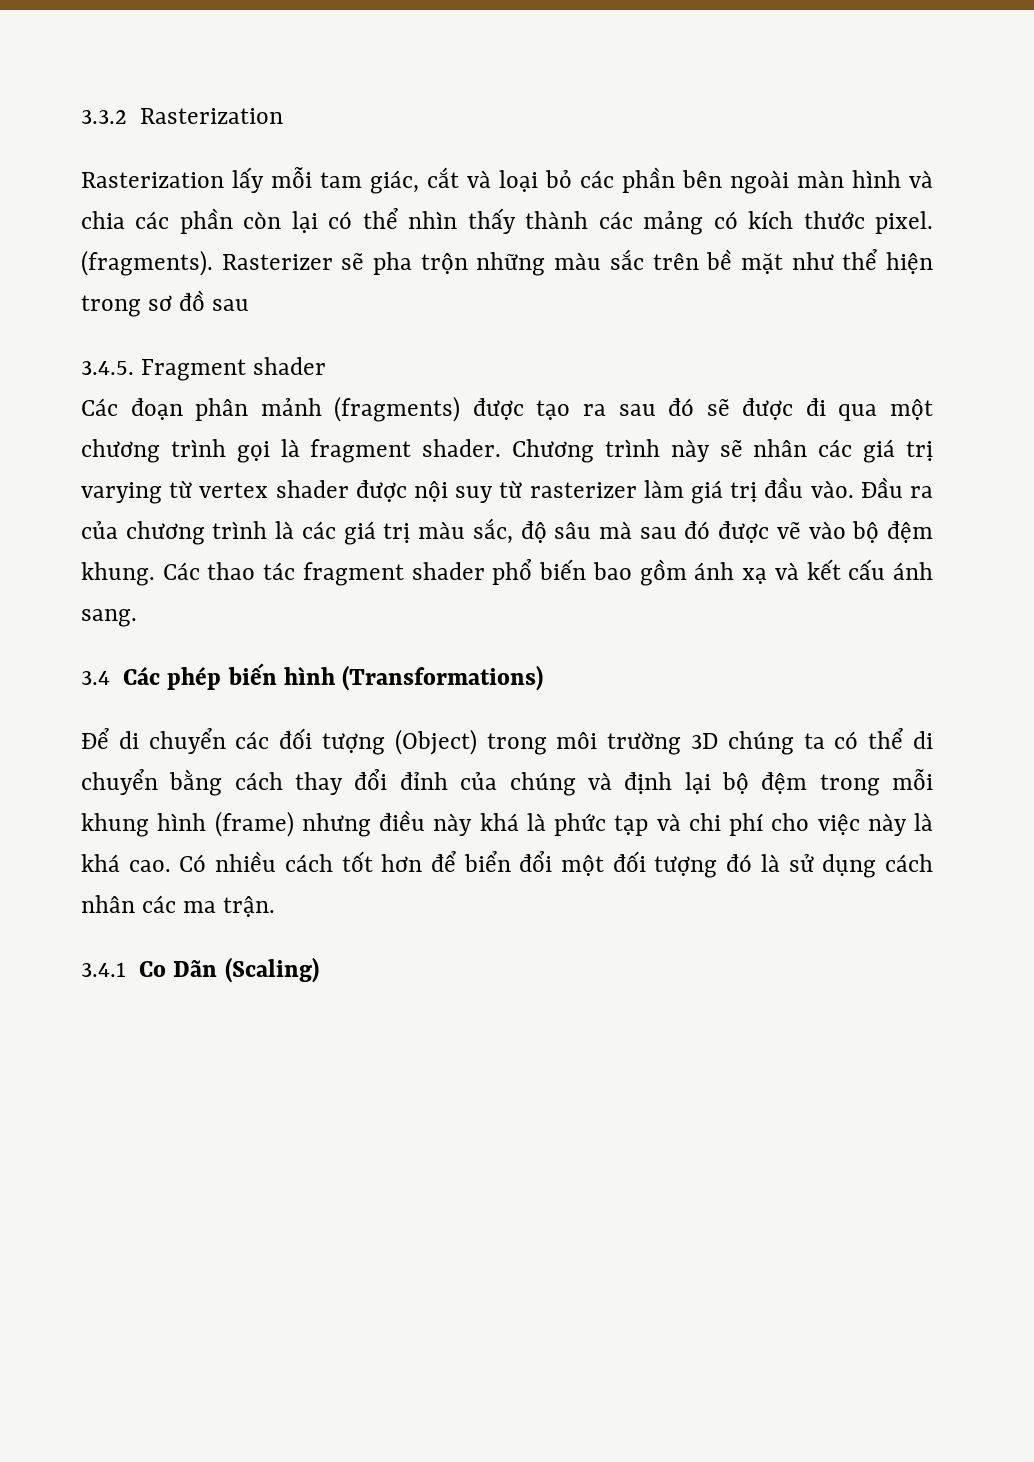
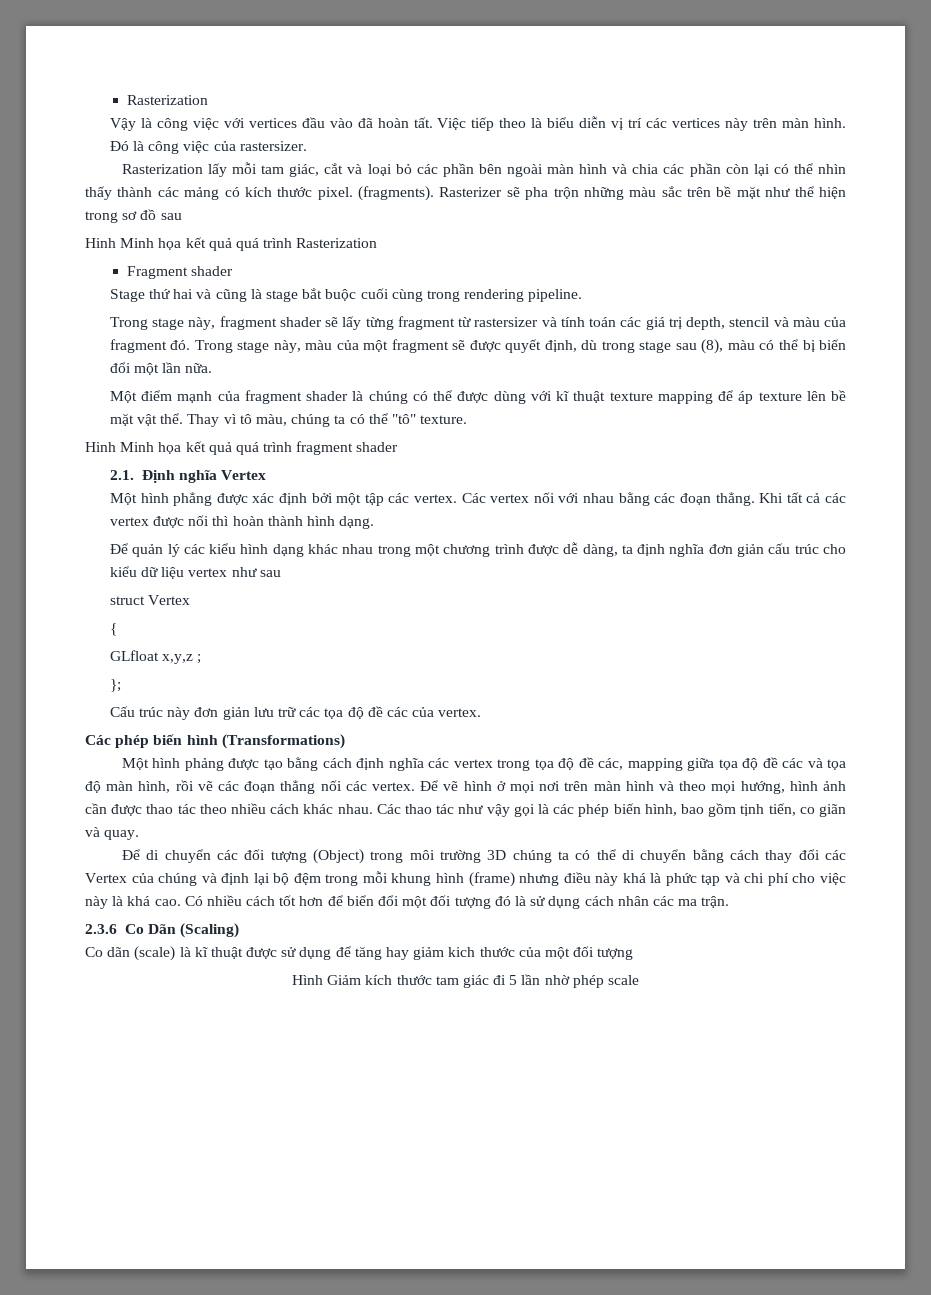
[81,108,284,124] 3.3.2 Rasterization -> [126,95,208,105] [109,116,846,131] [109,141,307,154] Rasterization // Vậy là công việc với vertices đầu vào đã hoàn tất. Việc tiếp theo là biểu diễn vị trí các vertices này trên màn hình. Đó là công việc của rastersizer.
[81,357,327,381] [81,396,933,422] [81,439,933,463] [81,477,934,504] [81,518,933,545] [81,559,934,586] [81,609,137,627] [81,671,110,685] 3.4.5. Fragment shader // Các đoạn phân mảnh (fragments) được tạo ra sau đó sẽ được đi qua một chương trình gọi là fragment shader. Chương trình này sẽ nhân các giá trị varying từ vertex shader được nội suy từ rasterizer làm giá trị đầu vào. Đầu ra của chương trình là các giá trị màu sắc, độ sâu mà sau đó được vẽ vào bộ đệm khung. Các thao tác fragment shader phổ biến bao gồm ánh xạ và kết cấu ánh sang. // 3.4 -> [85,237,378,251] [126,266,234,279] [109,288,583,302] [109,316,847,330] [109,339,846,354] [109,362,213,375] [109,390,847,404] [109,413,468,427] [85,441,399,455] [109,470,267,483] [109,492,846,506] [109,515,375,529] [109,542,847,557] [109,566,281,579] [109,595,191,605] [109,623,117,636] [109,650,202,664] [109,679,121,692] [109,706,482,720] Hinh Minh họa kết quả quá trình Rasterization // Fragment shader // Stage thứ hai và cũng là stage bắt buộc cuối cùng trong rendering pipeline. // Trong stage này, fragment shader sẽ lấy từng fragment từ rastersizer và tính toán các giá trị depth, stencil và màu của fragment đó. Trong stage này, màu của một fragment sẽ được quyết định, dù trong stage sau (8), màu có thể bị biến đổi một lần nữa. // Một điểm mạnh của fragment shader là chúng có thể được dùng với kĩ thuật texture mapping để áp texture lên bề mặt vật thể. Thay vì tô màu, chúng ta có thể "tô" texture. // Hinh Minh họa kết quả quá trình fragment shader // 2.1. Định nghĩa Vertex // Một hình phẳng được xác định bởi một tập các vertex. Các vertex nối với nhau bằng các đoạn thẳng. Khi tất cả các vertex được nối thì hoàn thành hình dạng. // Để quản lý các kiểu hình dạng khác nhau trong một chương trình được dễ dàng, ta định nghĩa đơn giản cấu trúc cho kiểu dữ liệu vertex như sau // struct Vertex // { // GLfloat x,y,z ; // }; // Cấu trúc này đơn giản lưu trữ các tọa độ đề các của vertex. //
(543, 678) none -> [121,757,846,771] [85,780,847,794] [85,803,847,817] [85,827,140,840] // Một hình phảng được tạo bằng cách định nghĩa các vertex trong tọa độ đề các, mapping giữa tọa độ đề các và tọa độ màn hình, rồi vẽ các đoạn thẳng nối các vertex. Để vẽ hình ở mọi nơi trên màn hình và theo mọi hướng, hình ảnh cần được thao tác theo nhiều cách khác nhau. Các thao tác như vậy gọi là các phép biến hình, bao gồm tịnh tiến, co giãn và quay.
[399,772,448,790] đỉnh -> [825,850,847,860] [85,873,127,883] các Vertex
[81,962,126,977] 3.4.1 -> [85,924,117,934] 2.3.6
(319, 970) none -> [85,946,634,961] [291,974,640,988] // Co dãn (scale) là kĩ thuật được sử dụng để tăng hay giảm kich thước của một đối tượng // Hình Giảm kích thước tam giác đi 5 lần nhờ phép scale

